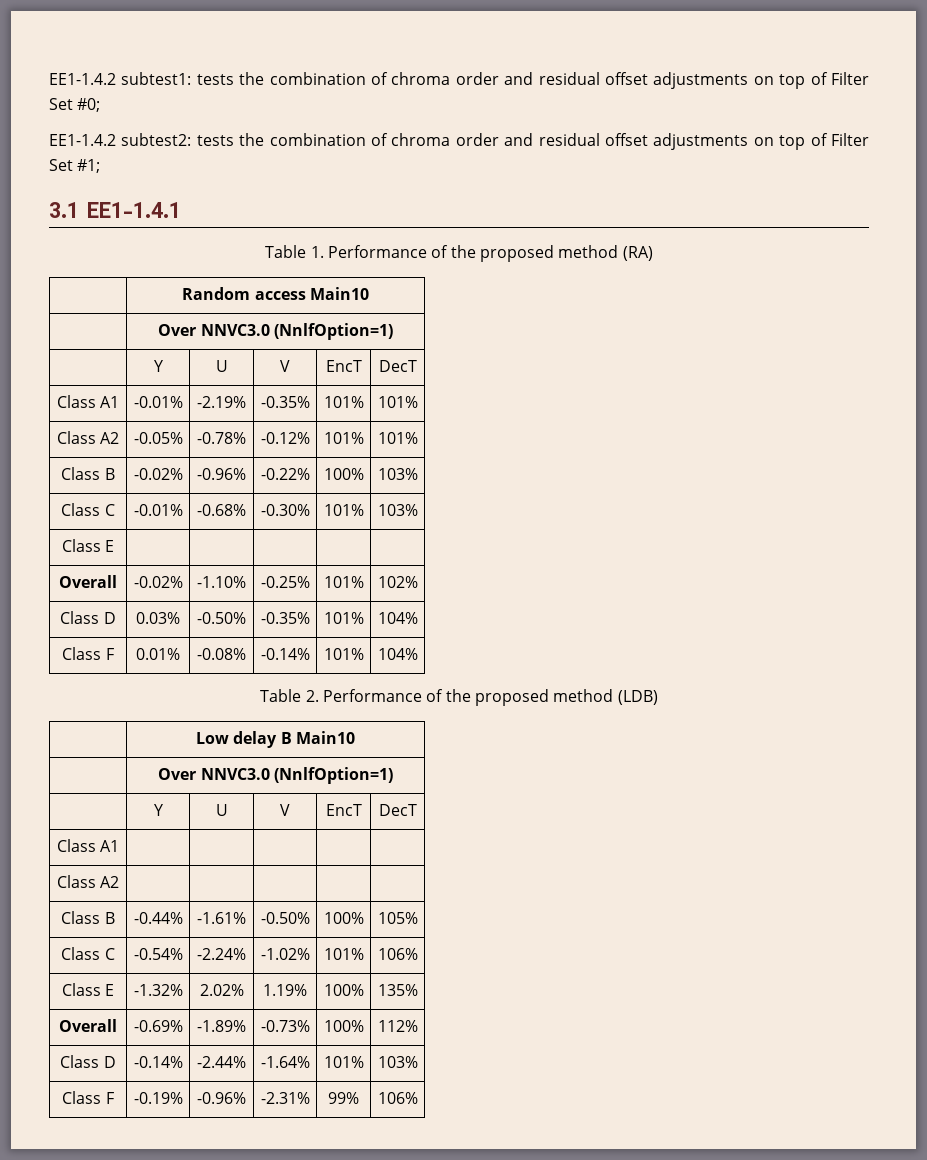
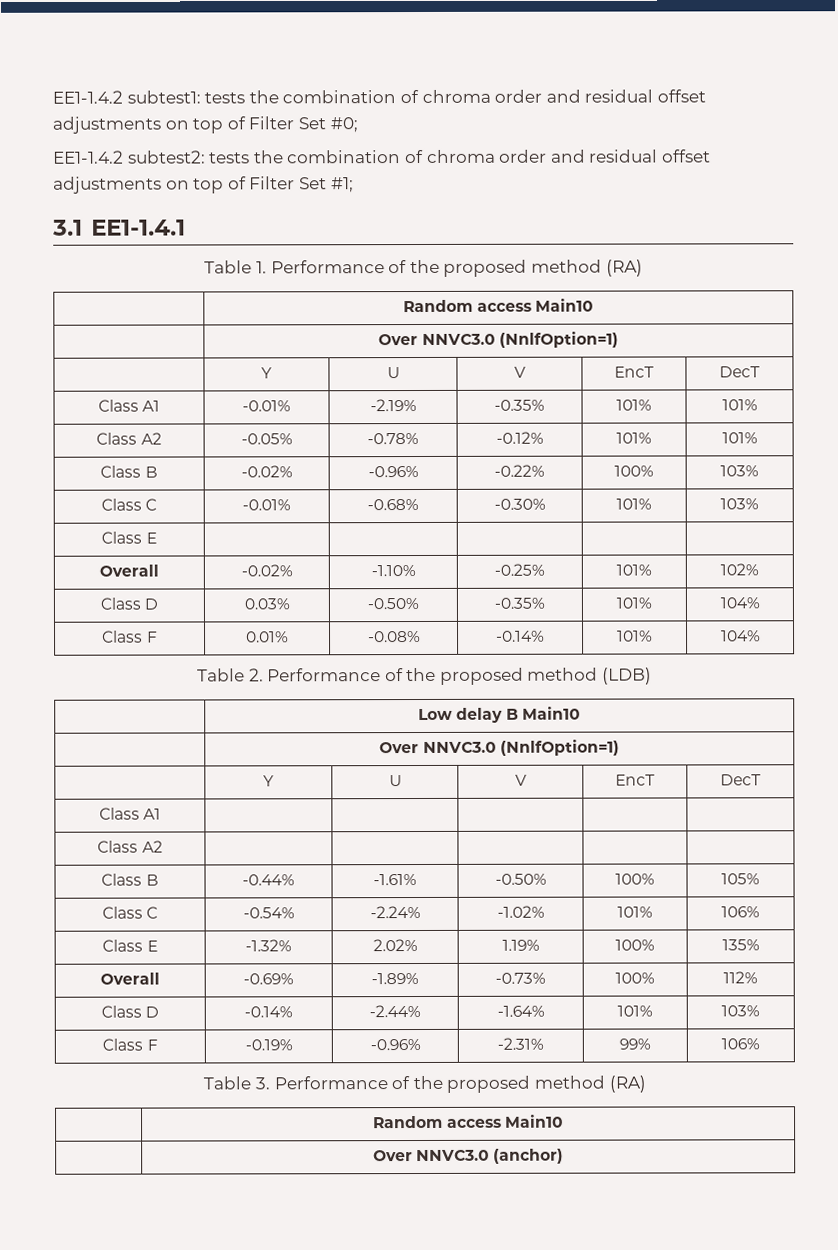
(418, 1098) none -> [203,1075,646,1093] [373,1114,564,1129] [372,1148,565,1164] // Table 3. Performance of the proposed method (RA) // | Random access Main10 // | Over NNVC3.0 (anchor)

